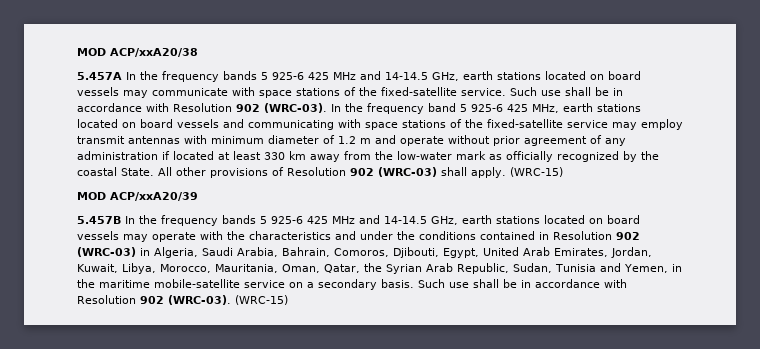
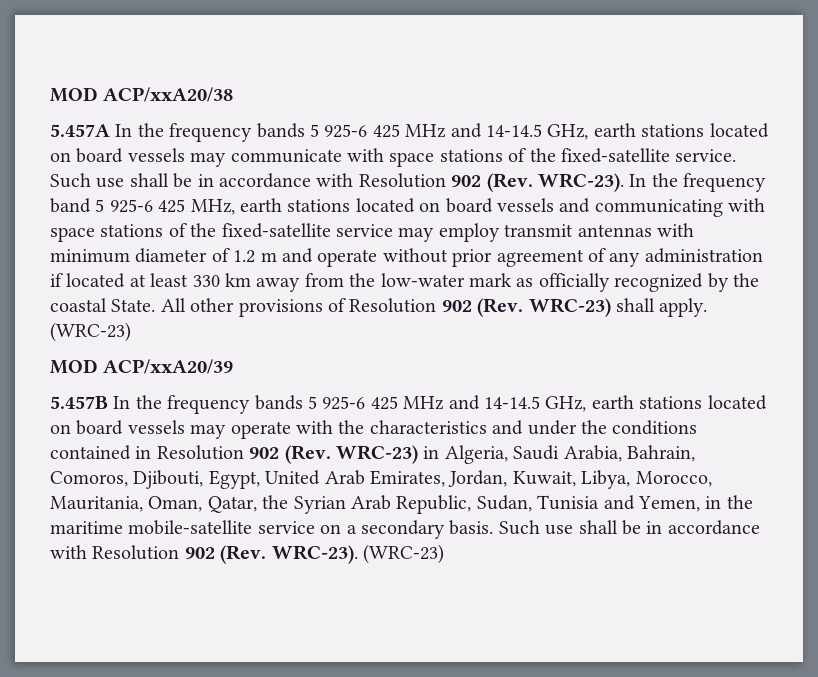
[264,103,327,113] (WRC-03). -> [486,173,624,192] (Rev. WRC-23).
[378,167,437,177] (WRC-03) -> [477,298,611,317] (Rev. WRC-23)
[509,167,563,177] (WRC-15) -> [50,322,131,342] (WRC-23)
[77,247,136,257] (WRC-03) -> [284,445,418,464] (Rev. WRC-23)
[168,295,288,305] (WRC-03). (WRC-15) -> [220,544,444,564] (Rev. WRC-23). (WRC-23)

